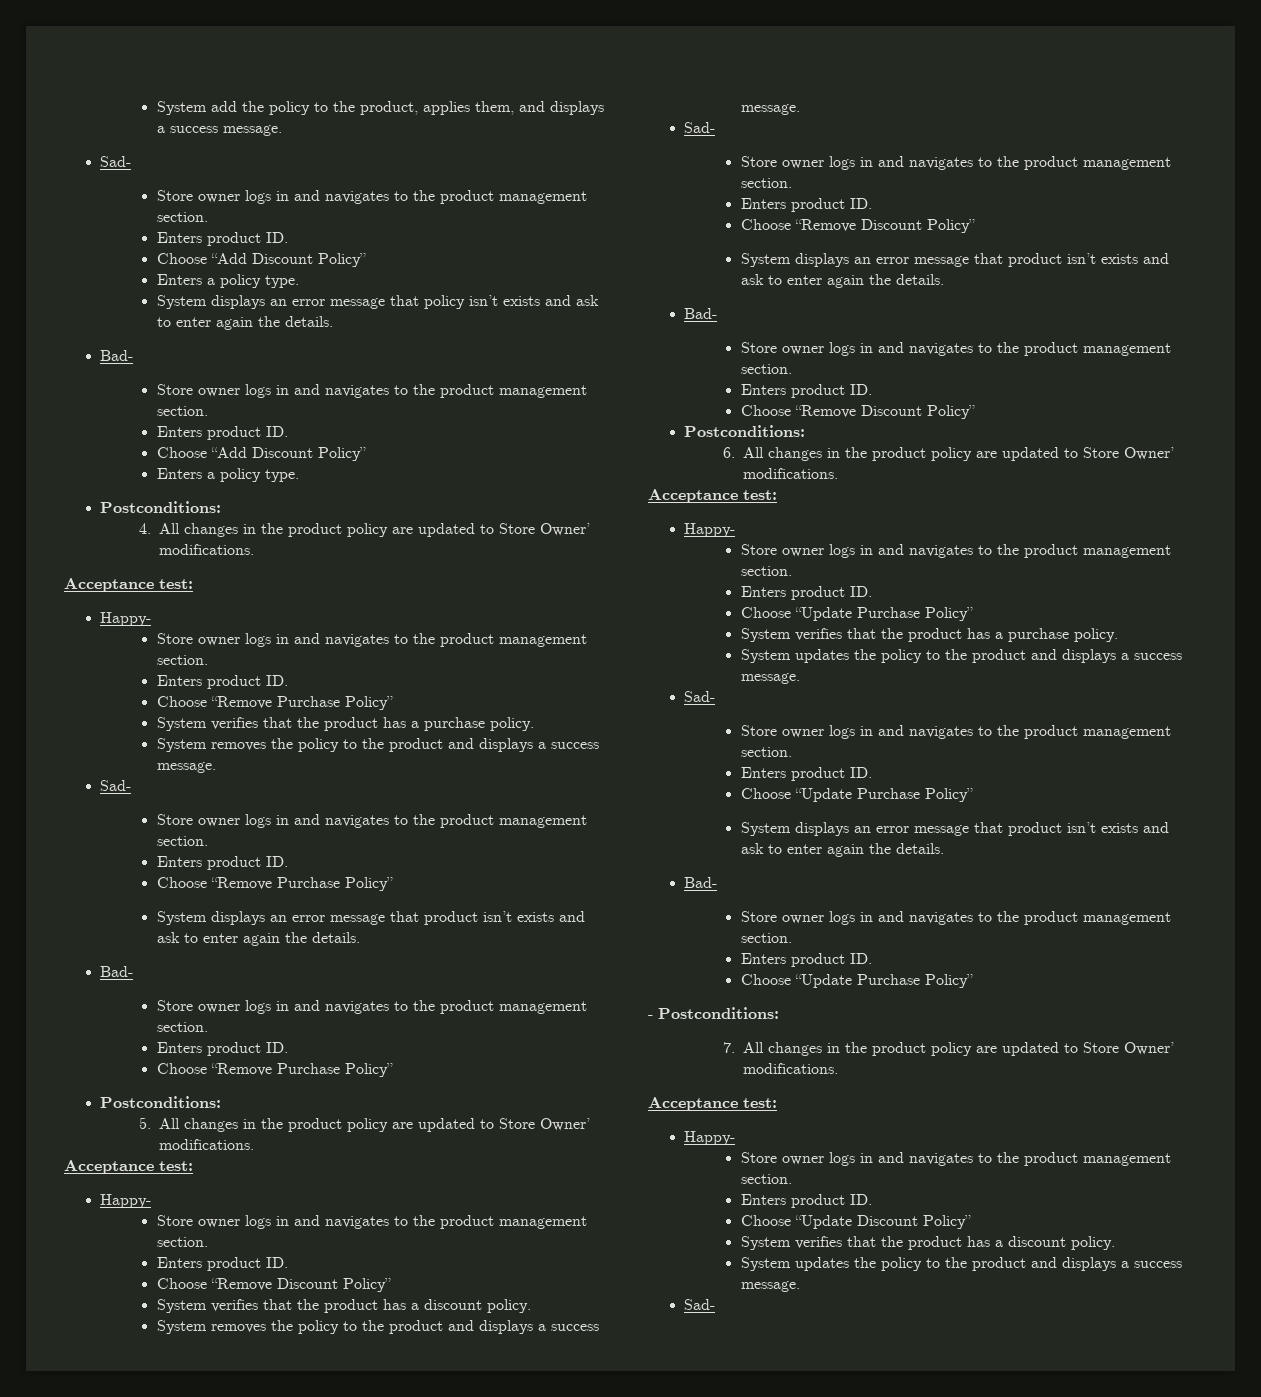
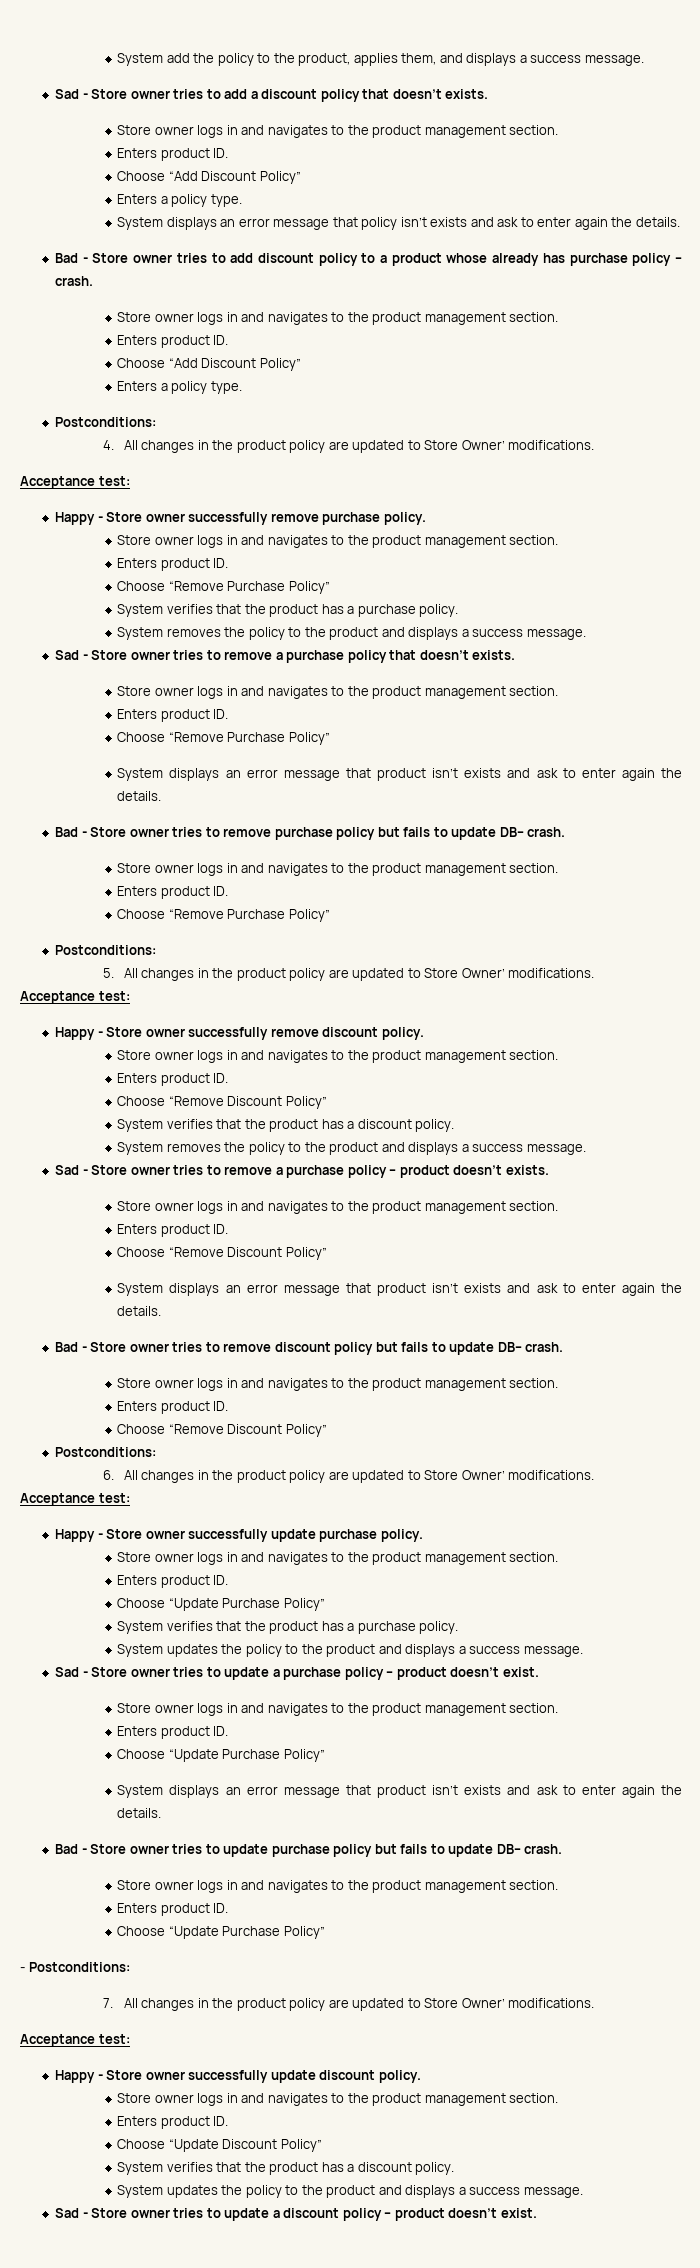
[100,156,132,167] Sad- -> [55,89,489,102] Sad - Store owner tries to add a discount policy that doesn’t exists.
[100,350,134,361] Bad- -> [55,253,683,266] [55,276,94,286] Bad - Store owner tries to add discount policy to a product whose already has purchase policy – crash.
[100,612,152,626] Happy- -> [55,512,426,525] Happy - Store owner successfully remove purchase policy.
[100,780,132,791] Sad- -> [55,650,516,663] Sad - Store owner tries to remove a purchase policy that doesn’t exists.
[100,966,134,977] Bad- -> [55,827,566,840] Bad - Store owner tries to remove purchase policy but fails to update DB– crash.
[100,1194,152,1208] Happy- -> [55,1027,424,1040] Happy - Store owner successfully remove discount policy.
[684,122,716,133] Sad- -> [55,1165,549,1178] Sad - Store owner tries to remove a purchase policy – product doesn’t exists.
[684,308,718,319] Bad- -> [55,1342,564,1355] Bad - Store owner tries to remove discount policy but fails to update DB– crash.
[684,523,736,537] Happy- -> [55,1529,423,1542] Happy - Store owner successfully update purchase policy.
[684,691,716,702] Sad- -> [55,1667,539,1680] Sad - Store owner tries to update a purchase policy – product doesn’t exist.
[684,877,718,888] Bad- -> [55,1844,563,1857] Bad - Store owner tries to update purchase policy but fails to update DB– crash.
[684,1131,736,1145] Happy- -> [55,2070,421,2083] Happy - Store owner successfully update discount policy.
[684,1299,716,1310] Sad- -> [55,2208,537,2221] Sad - Store owner tries to update a discount policy – product doesn’t exist.

